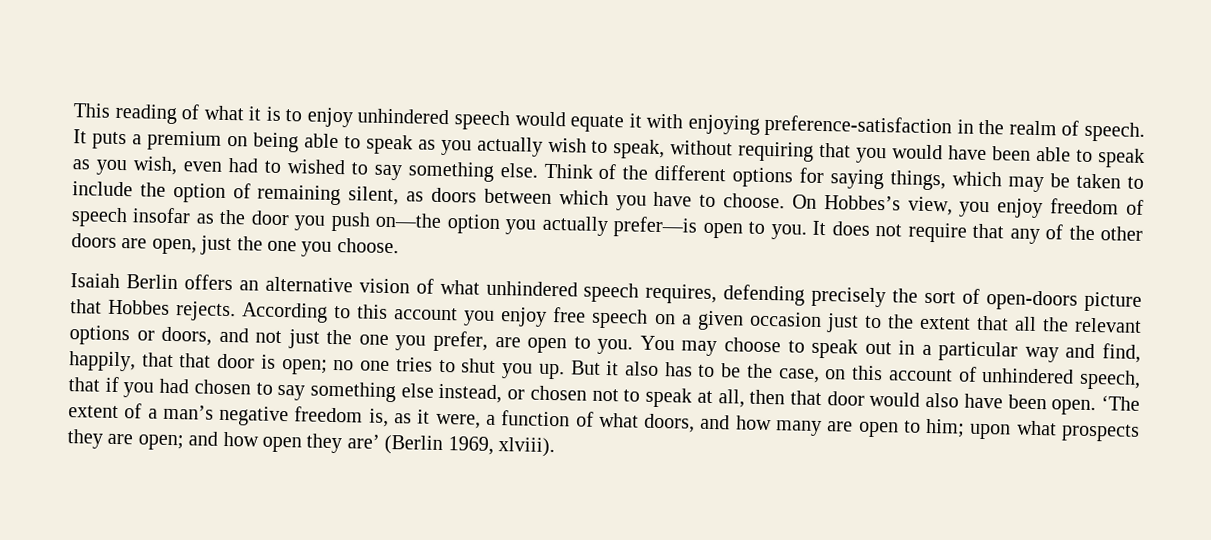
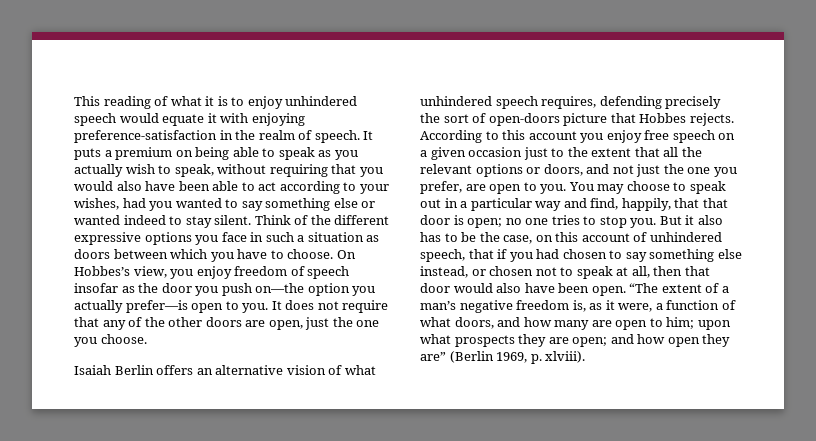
(944, 152) none -> [116,181,142,191] also
[1097,148,1146,168] [72,156,1144,193] [72,181,400,206] speak as you wish, even had to wished to say something else. Think of the different options for saying things, which may be taken to include the option of remaining silent, -> [258,181,389,194] [74,198,376,211] [74,215,390,228] [74,232,364,245] act according to your wishes, had you wanted to say something else or wanted indeed to stay silent. Think of the different expressive options you face in such a situation
[461,358,565,380] shut you up. -> [599,216,657,228] stop you.
[1101,395,1141,411] ‘The -> [629,283,659,293] “The
[346,434,380,449] are’ -> [420,352,446,361] are”
(494, 445) none -> [530,354,542,364] p.

